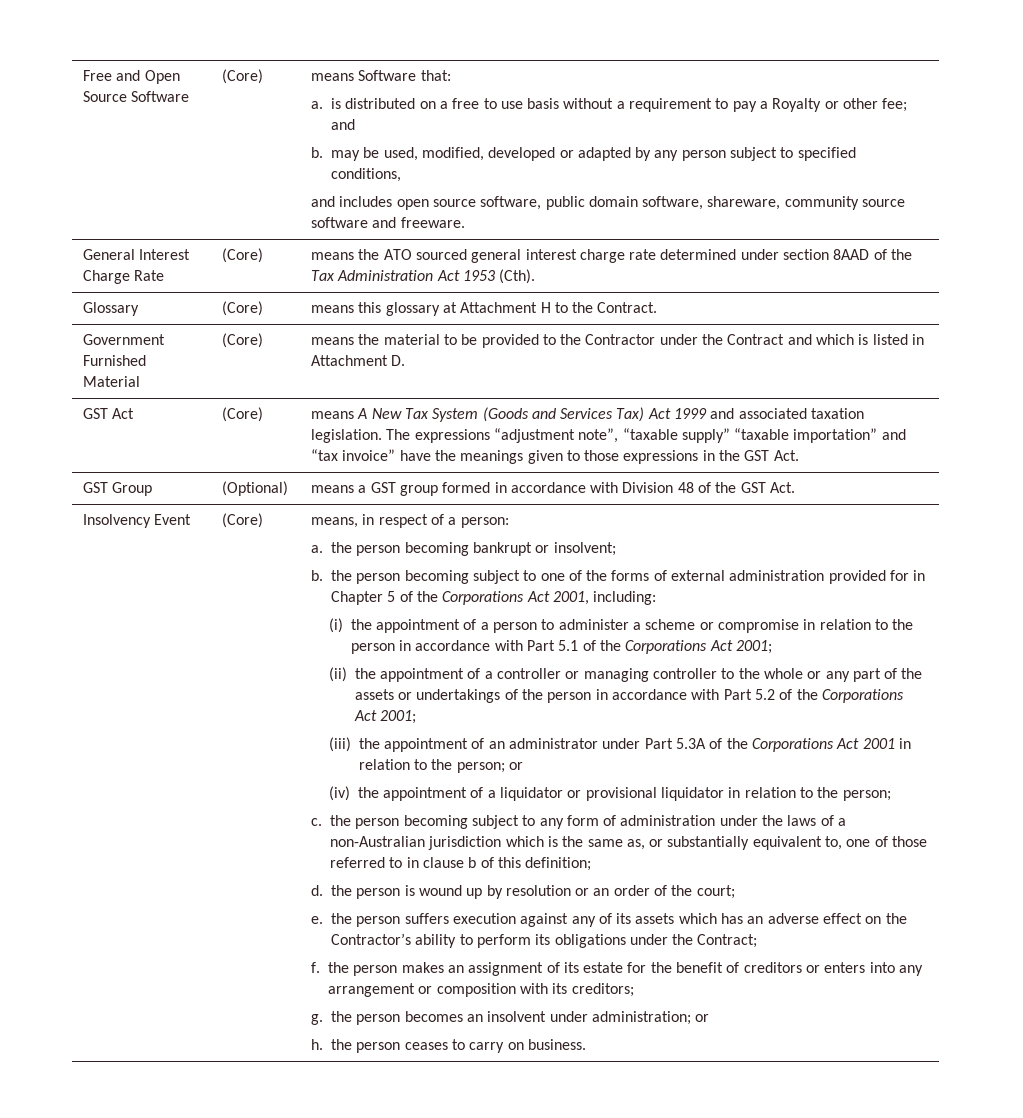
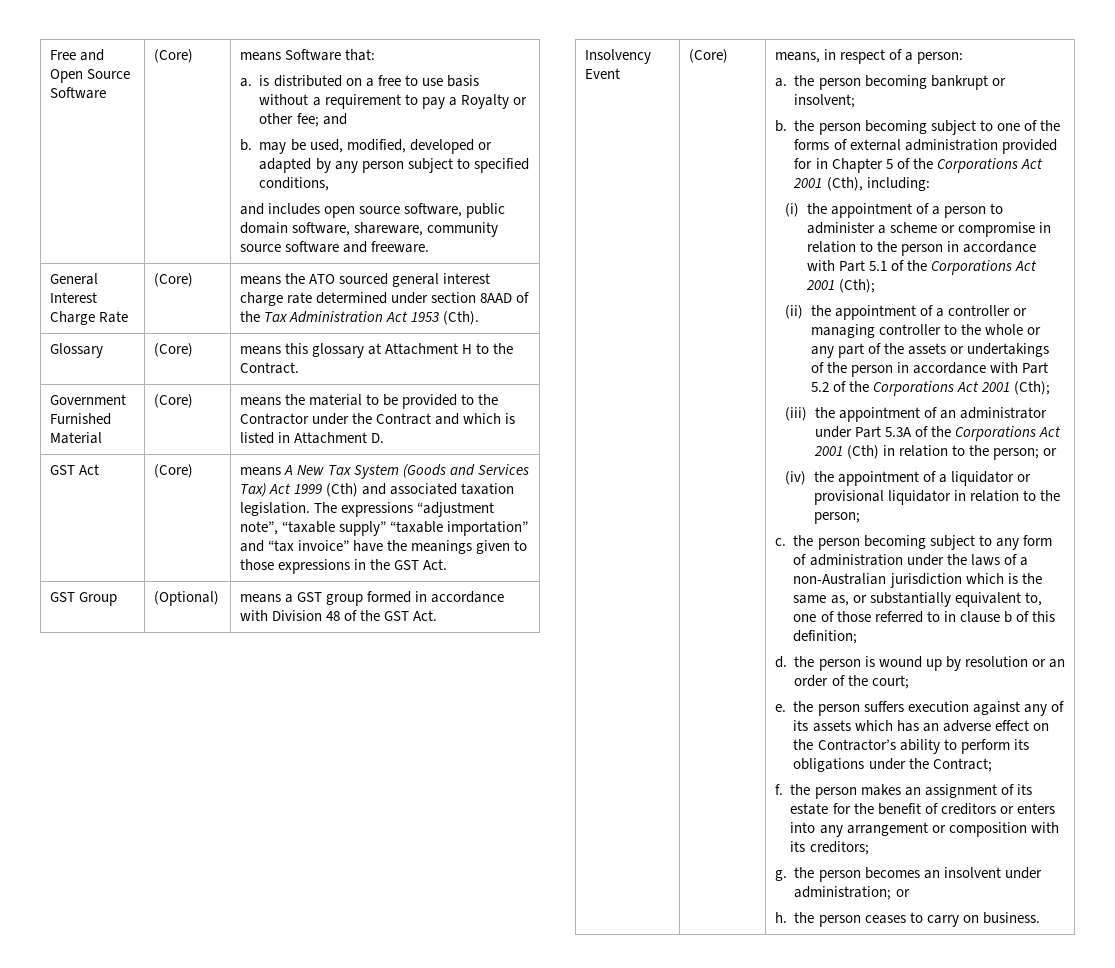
(708, 413) none -> [326,483,359,497] (Cth)
[552,591,589,605] 2001, -> [793,177,863,191] 2001 (Cth),
[735,640,772,654] 2001; -> [805,279,875,293] 2001 (Cth);
[379,710,416,724] 2001; -> [980,381,1051,395] 2001 (Cth);
(895, 743) none -> [846,445,879,459] (Cth)

